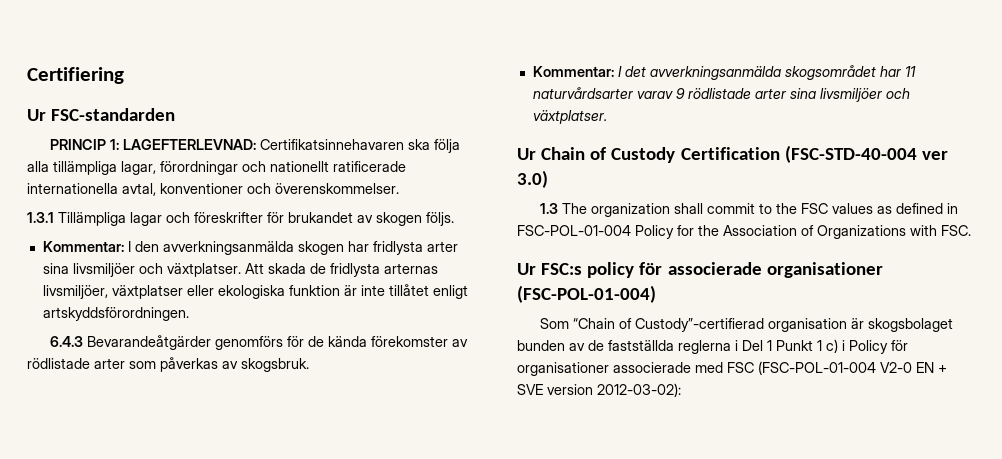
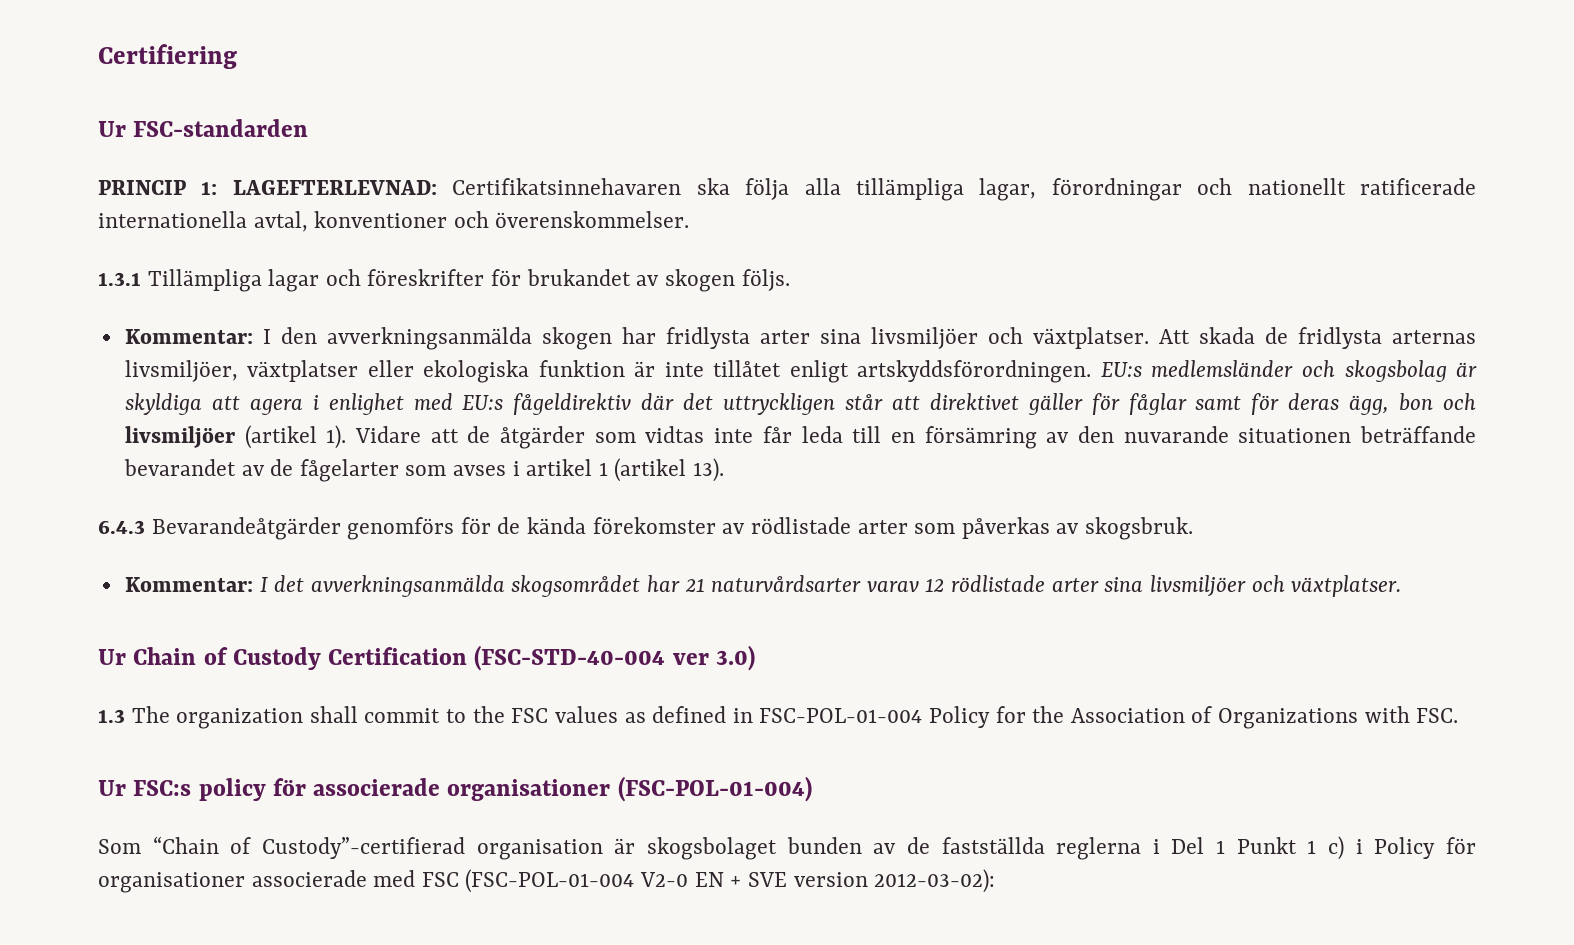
(189, 314) none -> [1100,360,1477,382] [124,393,1476,415] [124,425,1477,449] [123,458,725,482] EU:s medlemsländer och skogsbolag är skyldiga att agera i enlighet med EU:s fågeldirektiv där det uttryckligen står att direktivet gäller för fåglar samt för deras ägg, bon och livsmiljöer (artikel 1). Vidare att de åtgärder som vidtas inte får leda till en försämring av den nuvarande situationen beträffande bevarandet av de fågelarter som avses i artikel 1 (artikel 13).
[904,66,916,77] 11 -> [684,578,705,592] 21
[675,88,685,99] 9 -> [925,578,945,592] 12

